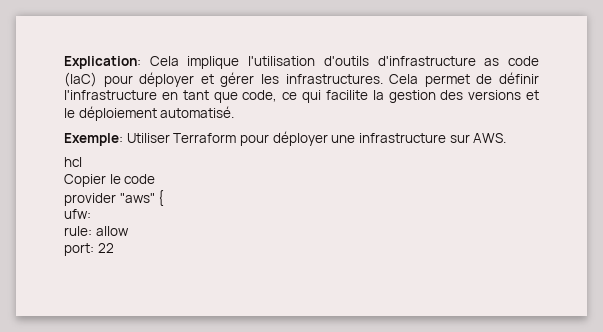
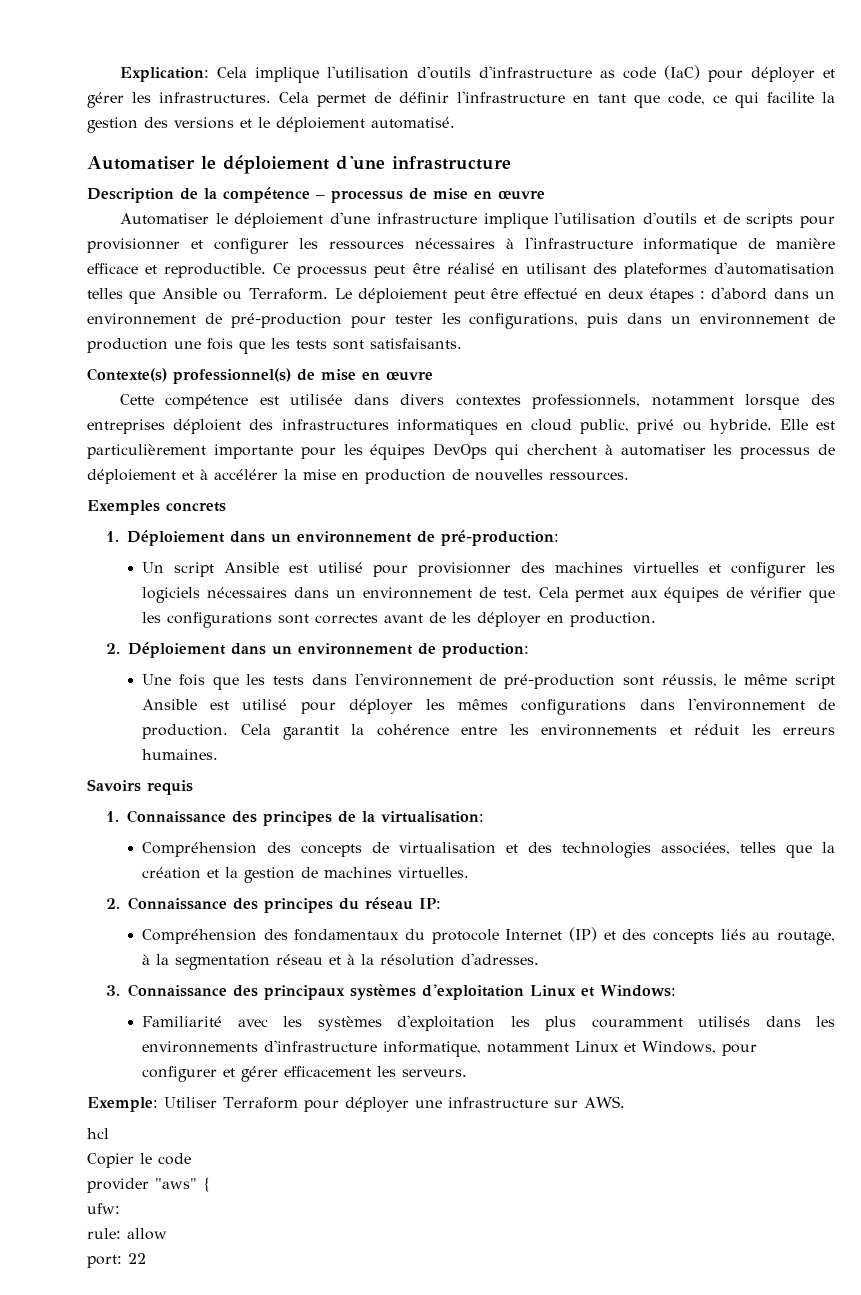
(235, 112) none -> [87,155,511,174] [87,187,545,203] [119,212,835,229] [87,237,835,254] [87,262,835,278] [87,287,835,304] [87,313,835,329] [87,338,462,354] [87,368,433,384] [119,394,835,410] [87,419,835,435] [87,443,836,460] [87,469,629,484] [87,500,226,515] [105,530,559,546] [142,562,836,578] [142,587,836,603] [142,612,657,628] [105,642,529,658] [142,673,835,690] [142,698,835,715] [142,724,835,740] [142,749,219,760] [87,779,193,795] [105,810,484,826] [142,842,835,858] [142,867,470,883] [105,897,441,913] [142,927,835,945] [142,953,540,970] [105,984,676,1000] [142,1015,835,1031] [142,1040,758,1057] [142,1066,468,1082] // Automatiser le déploiement d'une infrastructure // Description de la compétence – processus de mise en œuvre // Automatiser le déploiement d'une infrastructure implique l'utilisation d'outils et de scripts pour provisionner et configurer les ressources nécessaires à l'infrastructure informatique de manière efficace et reproductible. Ce processus peut être réalisé en utilisant des plateformes d'automatisation telles que Ansible ou Terraform. Le déploiement peut être effectué en deux étapes : d'abord dans un environnement de pré-production pour tester les configurations, puis dans un environnement de production une fois que les tests sont satisfaisants. // Contexte(s) professionnel(s) de mise en œuvre // Cette compétence est utilisée dans divers contextes professionnels, notamment lorsque des entreprises déploient des infrastructures informatiques en cloud public, privé ou hybride. Elle est particulièrement importante pour les équipes DevOps qui cherchent à automatiser les processus de déploiement et à accélérer la mise en production de nouvelles ressources. // Exemples concrets // 1. Déploiement dans un environnement de pré-production: // Un script Ansible est utilisé pour provisionner des machines virtuelles et configurer les logiciels nécessaires dans un environnement de test. Cela permet aux équipes de vérifier que les configurations sont correctes avant de les déployer en production. // 2. Déploiement dans un environnement de production: // Une fois que les tests dans l'environnement de pré-production sont réussis, le même script Ansible est utilisé pour déployer les mêmes configurations dans l'environnement de production. Cela garantit la cohérence entre les environnements et réduit les erreurs humaines. // Savoirs requis // 1. Connaissance des principes de la virtualisation: // Compréhension des concepts de virtualisation et des technologies associées, telles que la création et la gestion de machines virtuelles. // 2. Connaissance des principes du réseau IP: // Compréhension des fondamentaux du protocole Internet (IP) et des concepts liés au routage, à la segmentation réseau et à la résolution d'adresses. // 3. Connaissance des principaux systèmes d'exploitation Linux et Windows: // Familiarité avec les systèmes d'exploitation les plus couramment utilisés dans les environnements d'infrastructure informatique, notamment Linux et Windows, pour configurer et gérer efficacement les serveurs.

